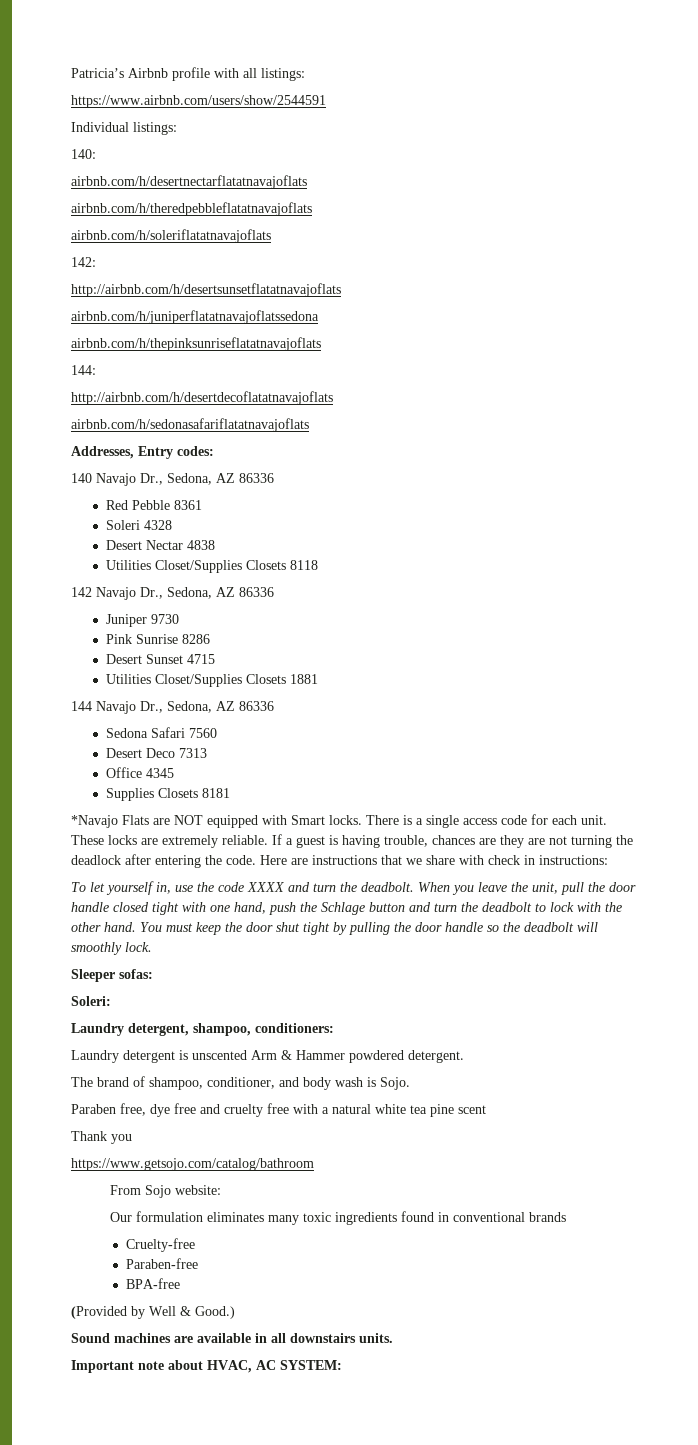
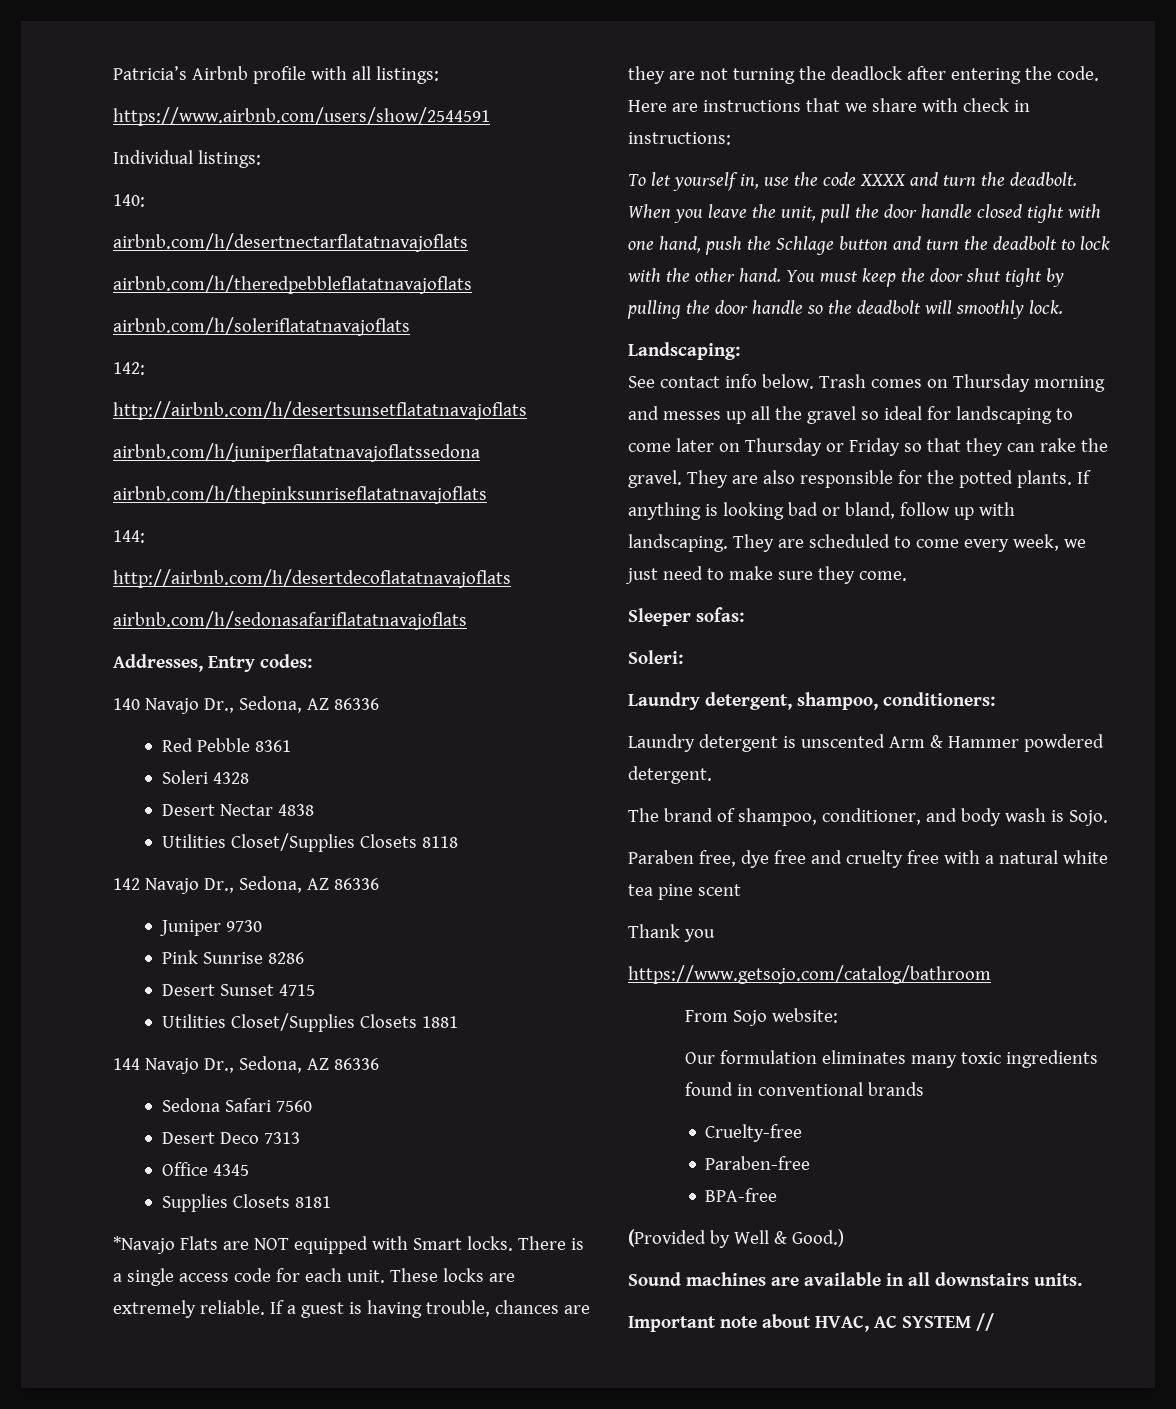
(152, 947) none -> [628,342,740,360] [628,374,1105,392] [628,406,1073,424] [628,438,1108,456] [628,470,1091,488] [628,502,1015,520] [628,534,1086,552] [625,566,907,584] // Landscaping: // See contact info below. Trash comes on Thursday morning and messes up all the gravel so ideal for landscaping to come later on Thursday or Friday so that they can rake the gravel. They are also responsible for the potted plants. If anything is looking bad or bland, follow up with landscaping. They are scheduled to come every week, we just need to make sure they come.
[280,1360,342,1370] SYSTEM: -> [901,1313,994,1331] SYSTEM //

